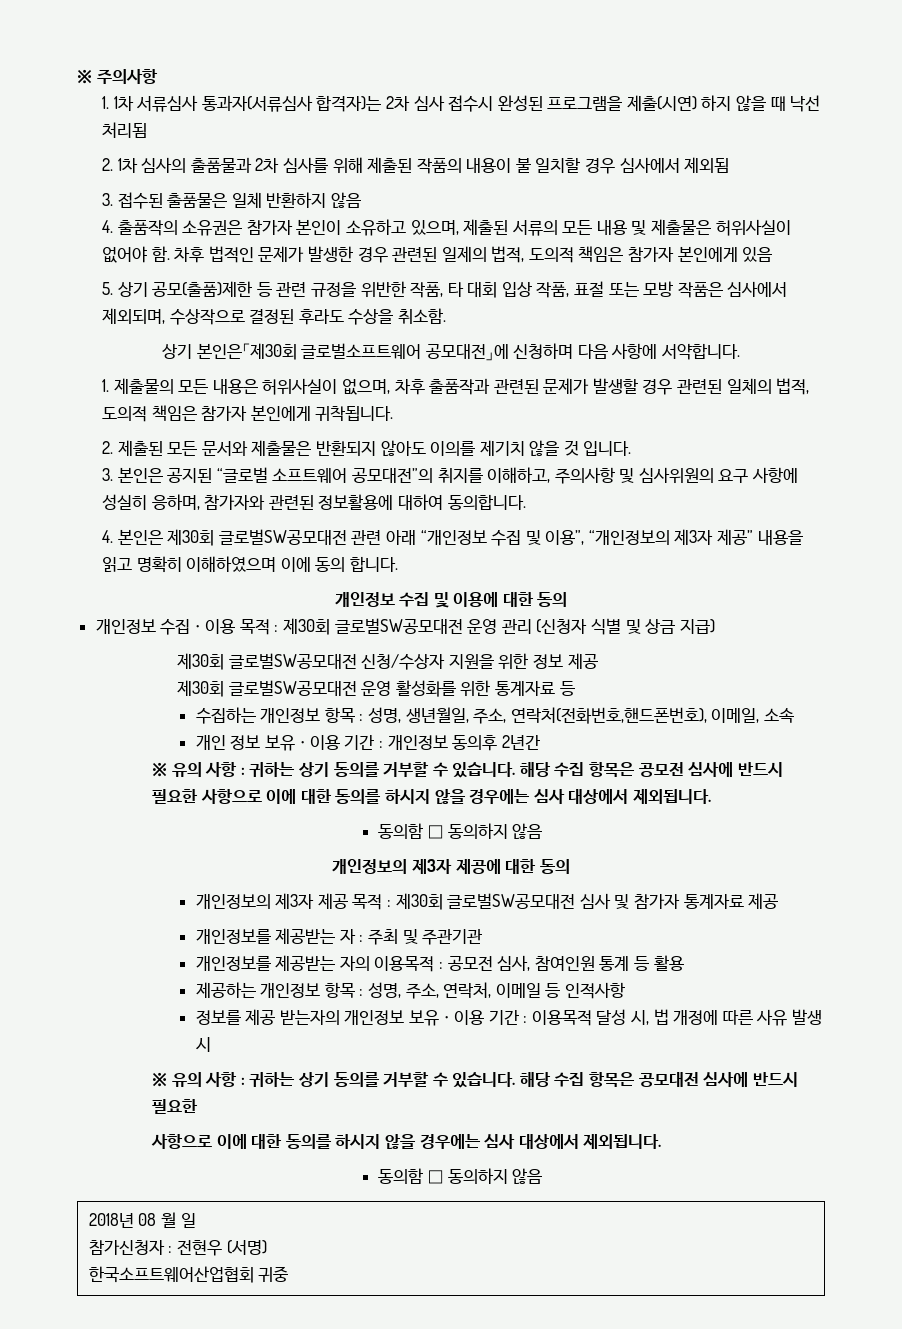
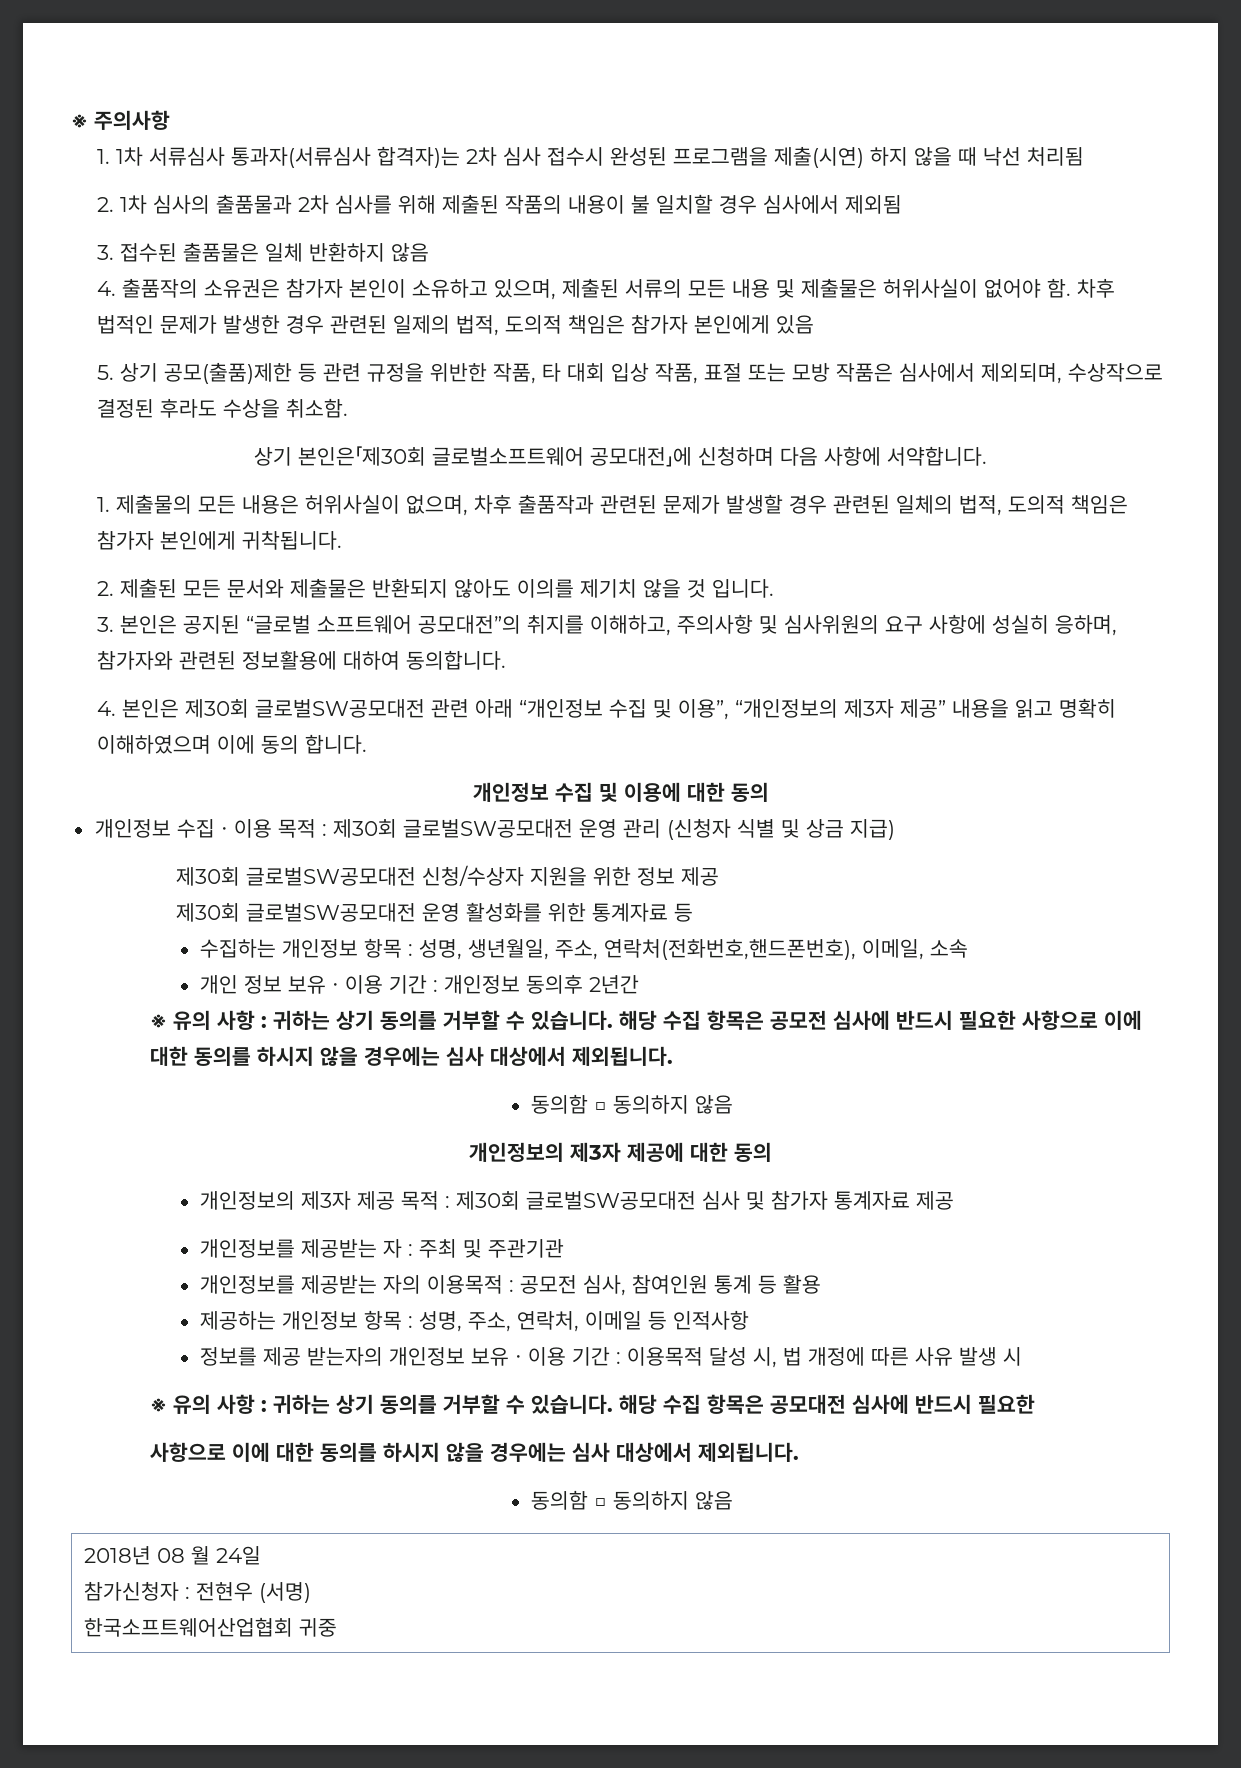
[180,1213,196,1228] 일 -> [215,1546,261,1565] 24일

